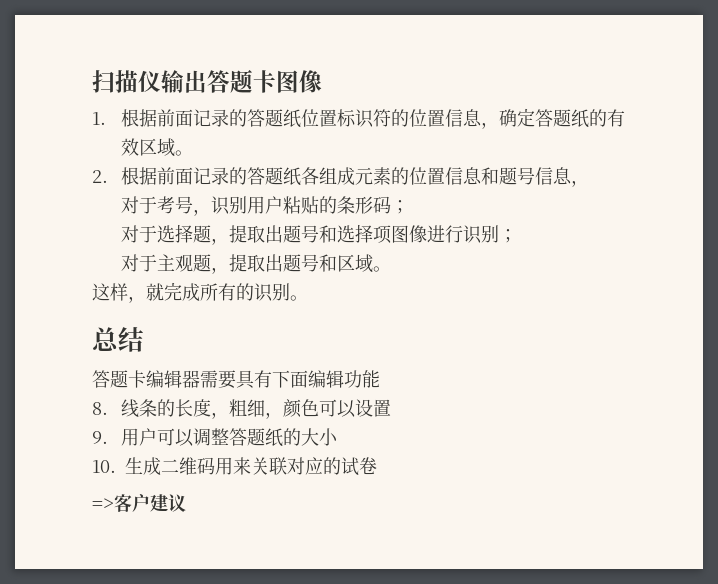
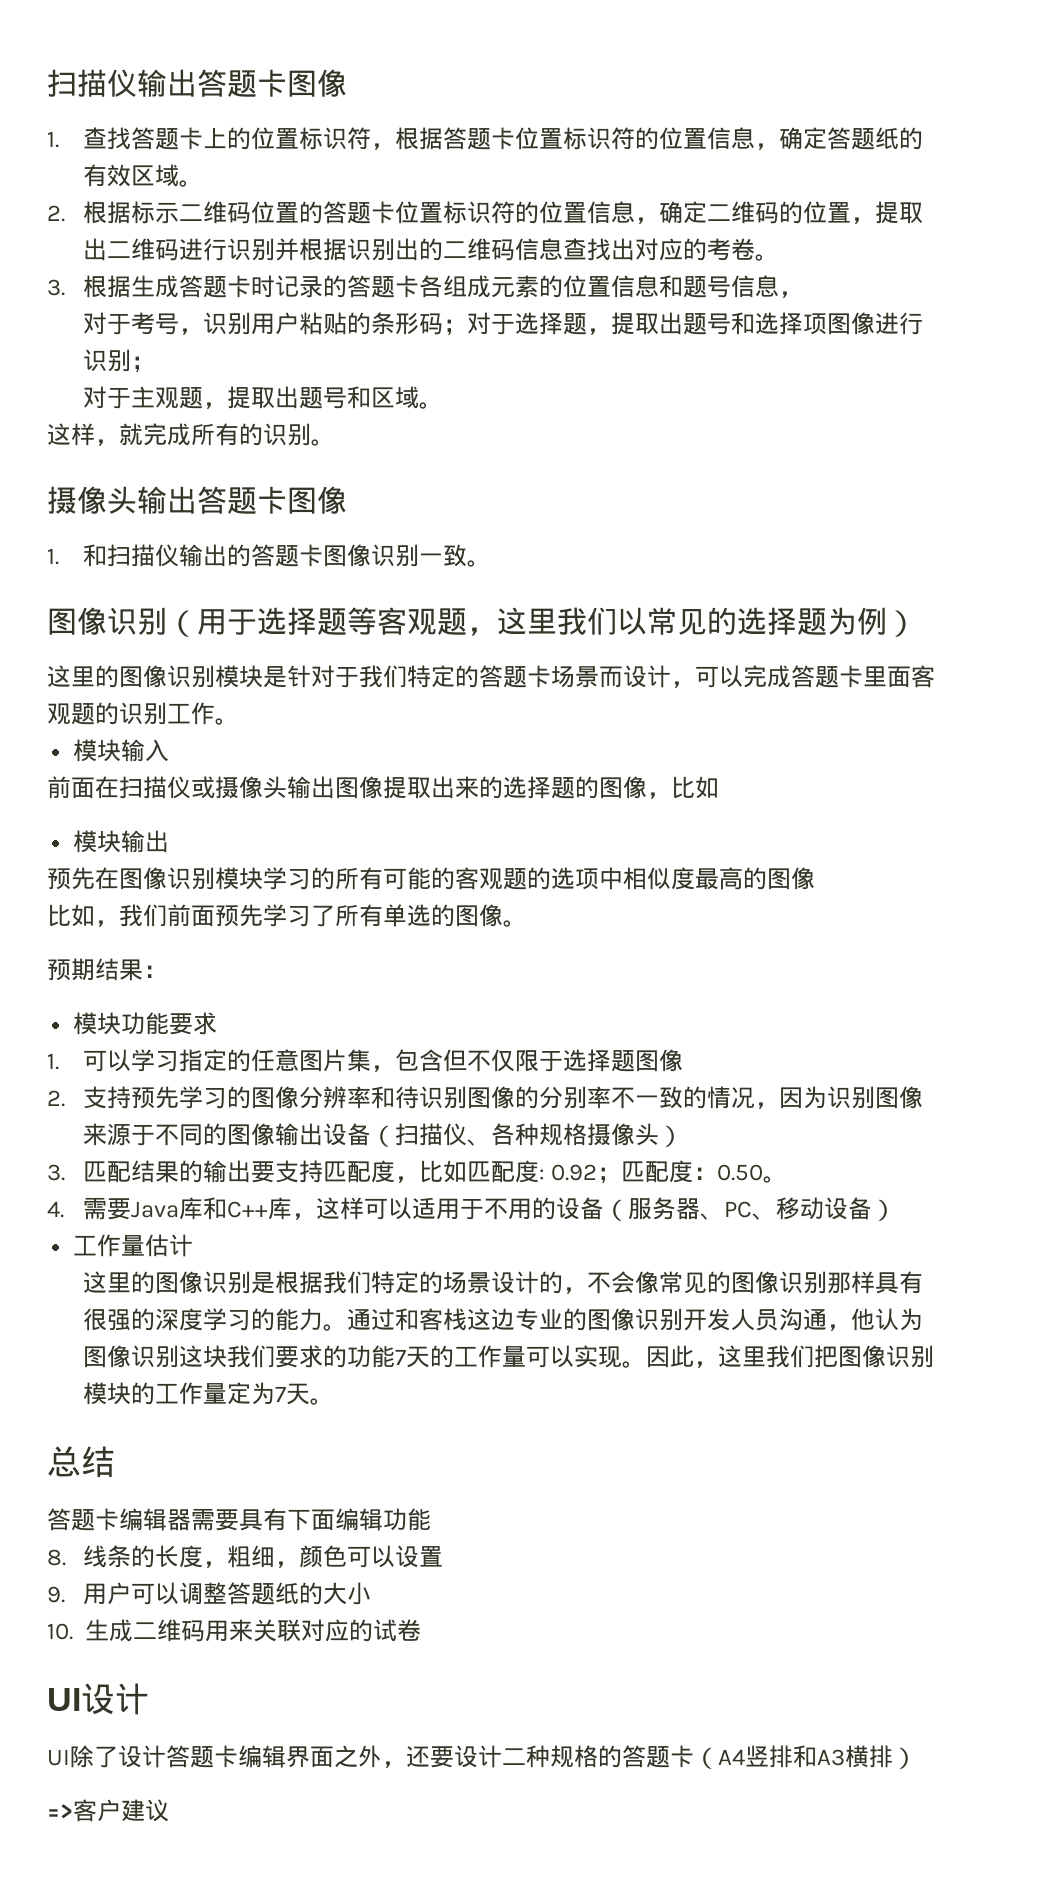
[121,109,302,128] 根据前面记录的答题纸 -> [82,127,515,150] 查找答题卡上的位置标识符，根据答题卡
[157,167,302,186] 前面记录的答题纸 -> [130,201,923,224] [82,238,779,261] [47,275,419,298] 标示二维码位置的答题卡位置标识符的位置信息，确定二维码的位置，提取出二维码进行识别并根据识别出的二维码信息查找出对应的考卷。 // 3.根据生成答题卡时记录的答题卡
(410, 207) // -> (467, 327) none
(308, 298) none -> [47,486,347,514] [47,544,491,567] [47,607,917,637] [47,665,935,688] [47,702,239,725] [73,739,170,762] [47,776,719,799] [73,830,170,853] [47,867,815,890] [47,904,527,927] [47,958,167,981] [73,1012,218,1035] [47,1049,683,1072] [47,1086,923,1109] [82,1123,683,1147] [47,1160,788,1184] [47,1197,896,1221] [73,1234,194,1257] [82,1271,923,1294] [82,1308,923,1331] [82,1345,934,1368] [82,1382,334,1405] // 摄像头输出答题卡图像 // 1.和扫描仪输出的答题卡图像识别一致。 // 图像识别（用于选择题等客观题，这里我们以常见的选择题为例） // 这里的图像识别模块是针对于我们特定的答题卡场景而设计，可以完成答题卡里面客观题的识别工作。 // 模块输入 // 前面在扫描仪或摄像头输出图像提取出来的选择题的图像，比如 // 模块输出 // 预先在图像识别模块学习的所有可能的客观题的选项中相似度最高的图像 // 比如，我们前面预先学习了所有单选的图像。 // 预期结果： // 模块功能要求 // 1.可以学习指定的任意图片集，包含但不仅限于选择题图像 // 2.支持预先学习的图像分辨率和待识别图像的分别率不一致的情况，因为识别图像来源于不同的图像输出设备（扫描仪、各种规格摄像头） // 3.匹配结果的输出要支持匹配度，比如匹配度: 0.92；匹配度：0.50。 // 4.需要Java库和C++库，这样可以适用于不用的设备（服务器、PC、移动设备） // 工作量估计 // 这里的图像识别是根据我们特定的场景设计的，不会像常见的图像识别那样具有很强的深度学习的能力。通过和客栈这边专业的图像识别开发人员沟通，他认为图像识别这块我们要求的功能7天的工作量可以实现。因此，这里我们把图像识别模块的工作量定为7天。
(377, 466) none -> [47,1683,149,1715] [47,1745,917,1769] // UI设计 // UI除了设计答题卡编辑界面之外，还要设计二种规格的答题卡（A4竖排和A3横排）

